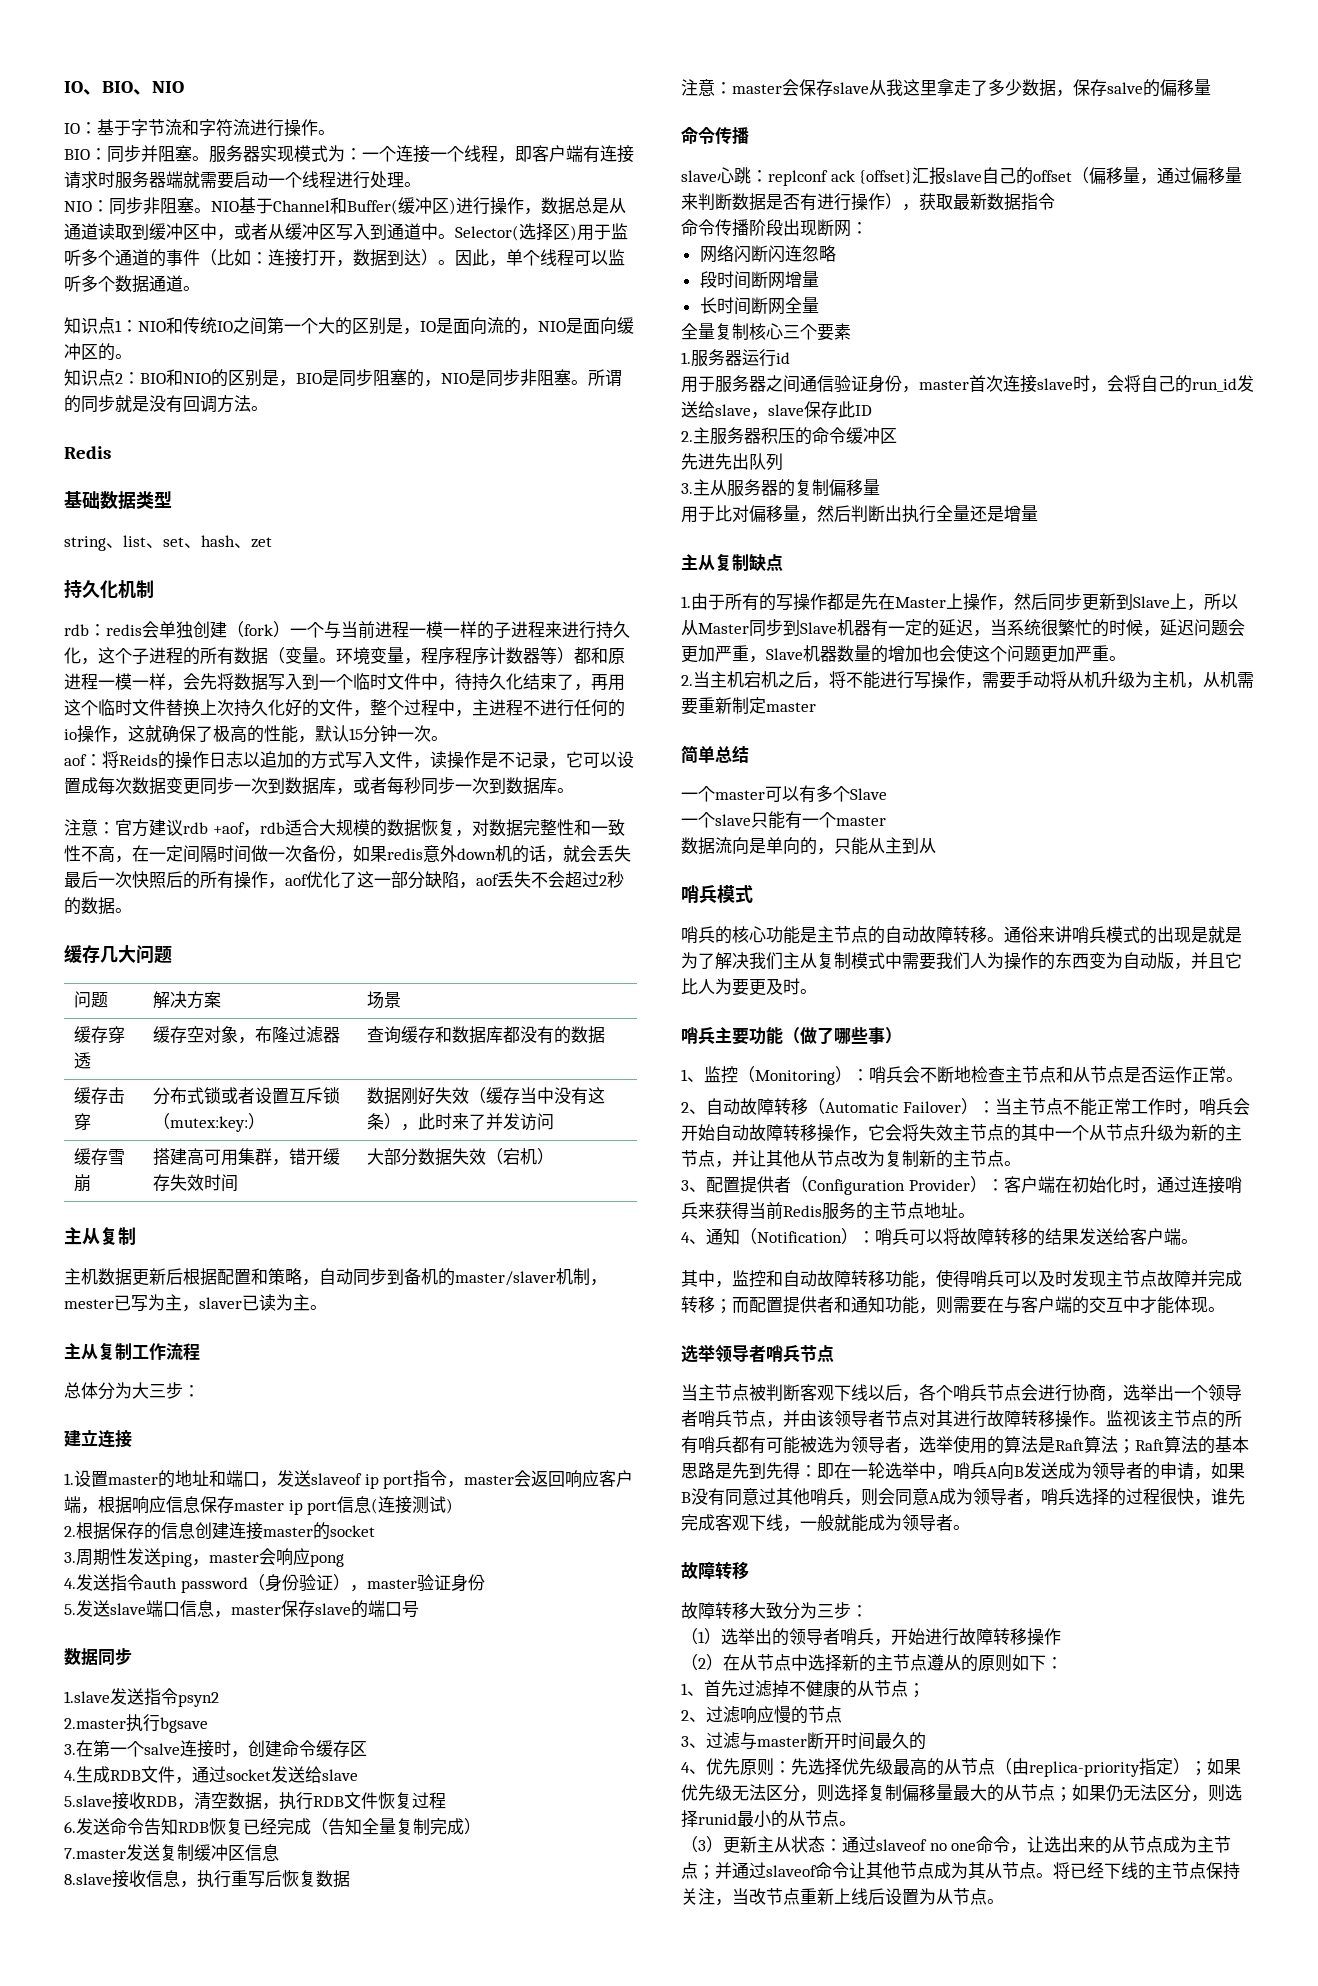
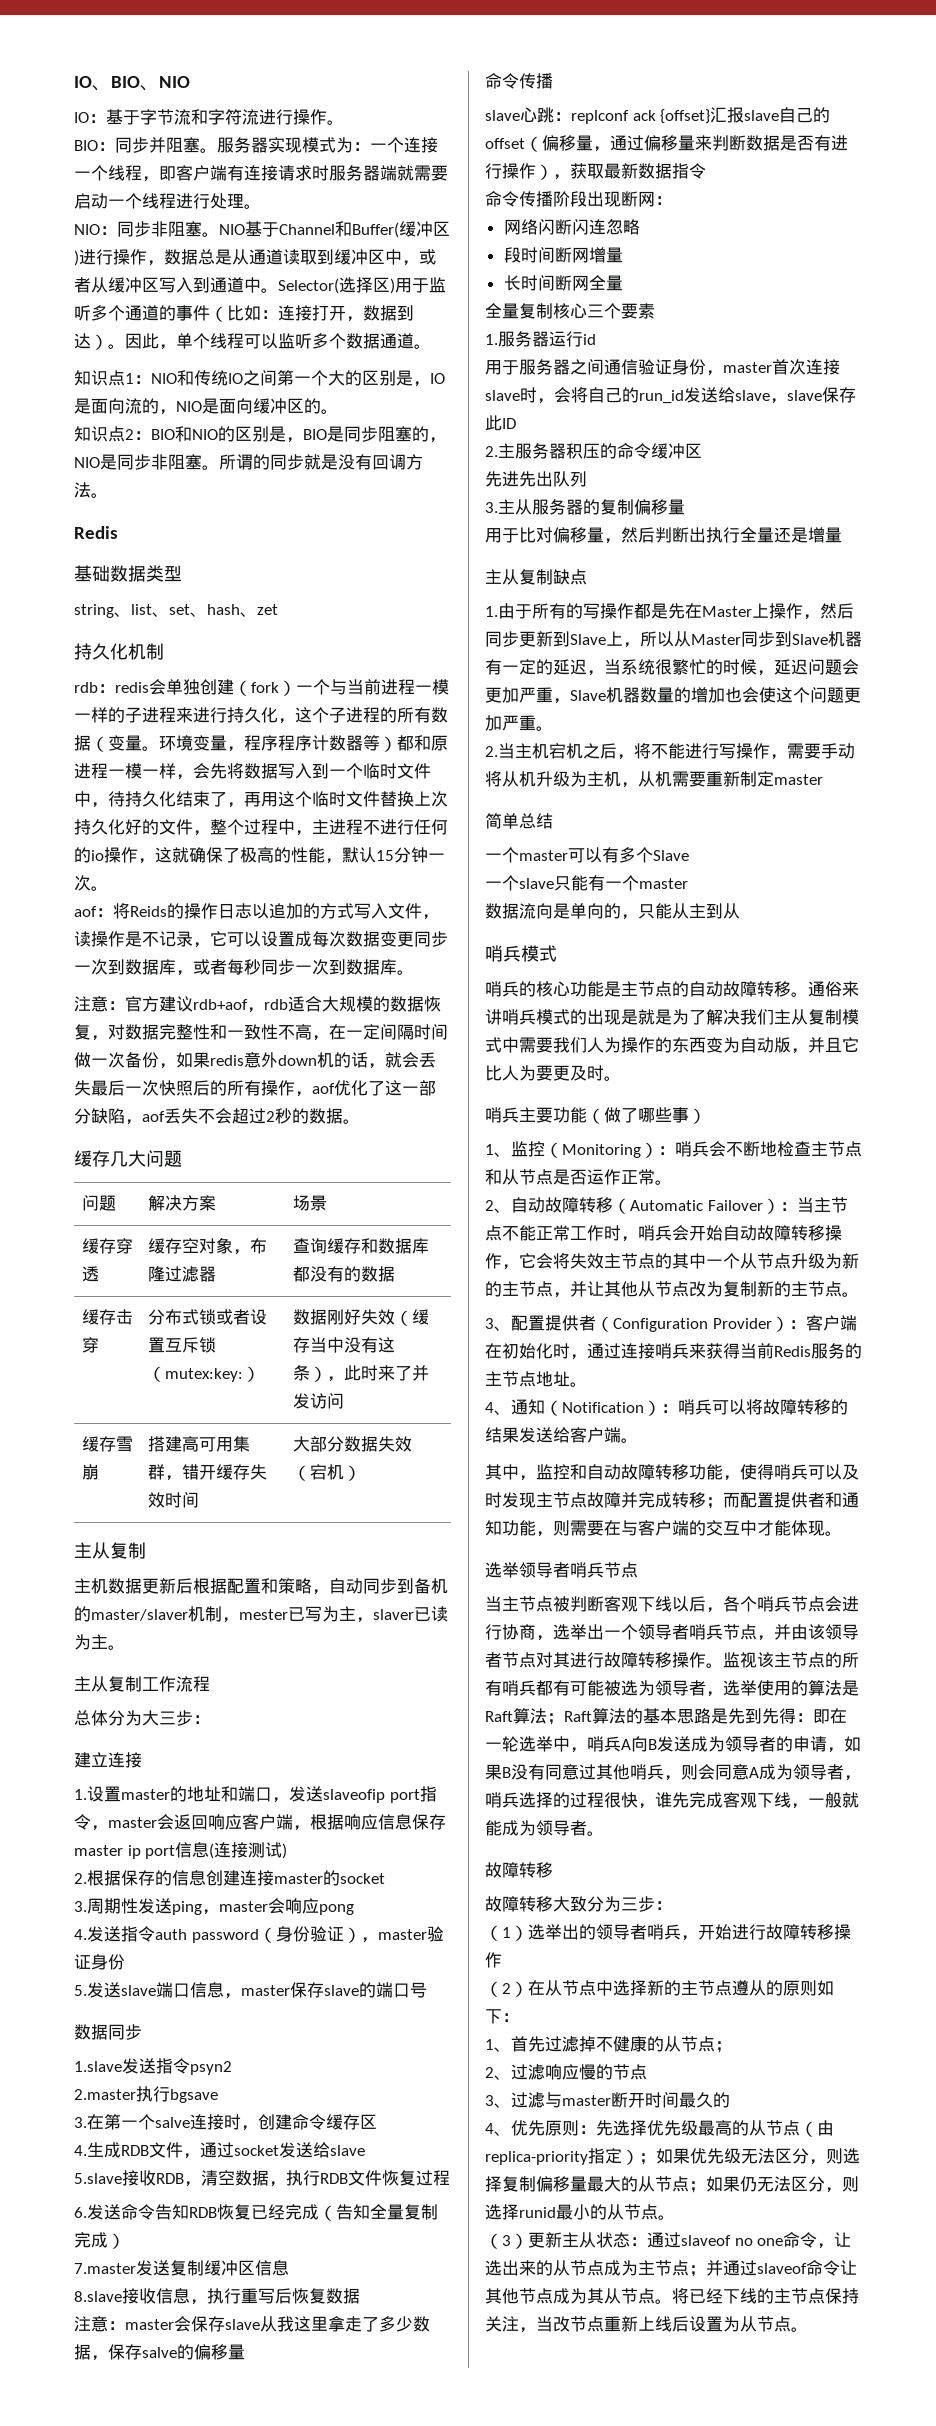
[183,822,245,834] rdb +aof -> [193,999,248,1010] rdb+aof
[311,1473,379,1489] slaveof ip -> [323,1789,385,1803] slaveofip

